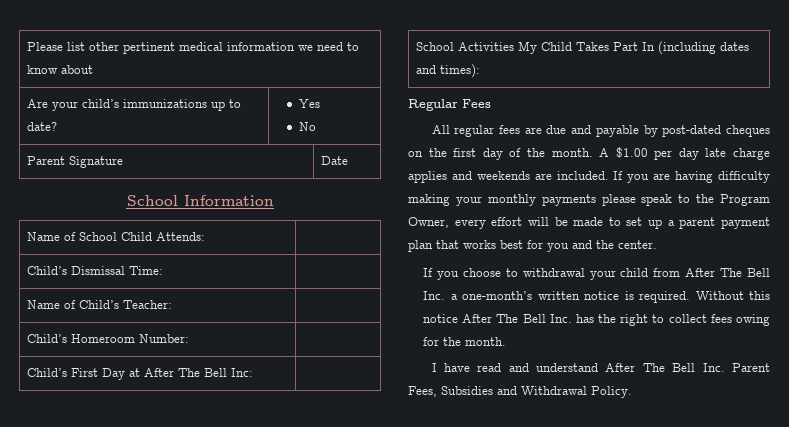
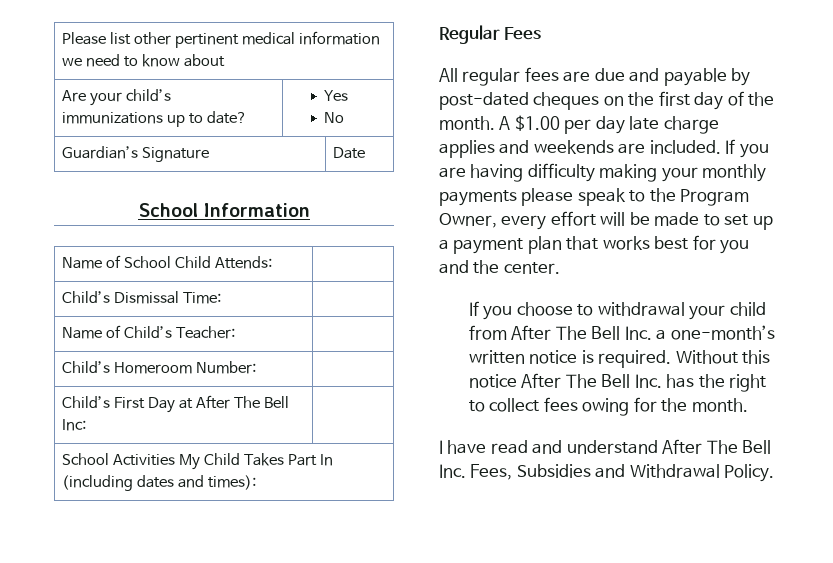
[26,156,65,165] Parent -> [61,146,138,159] Guardian’s
[679,217,716,229] parent -> (449, 244) none
[732,363,770,372] Parent -> (466, 471) none

